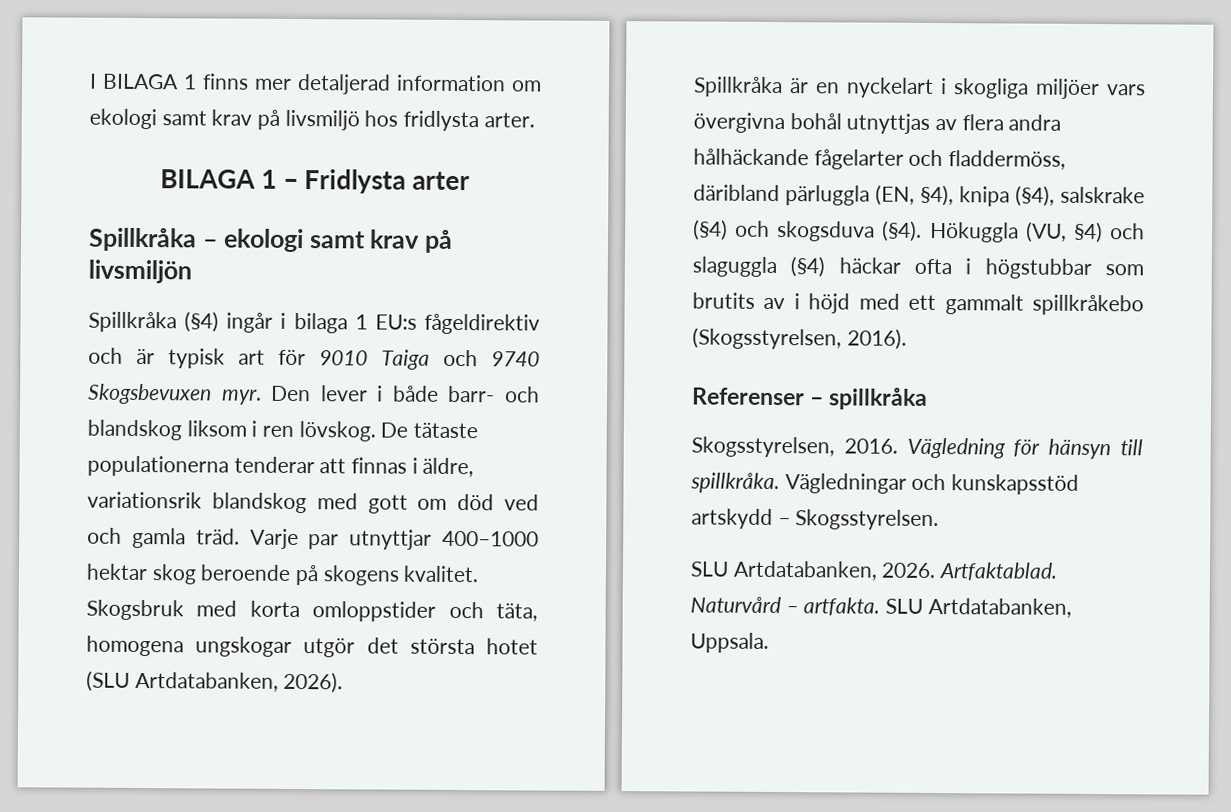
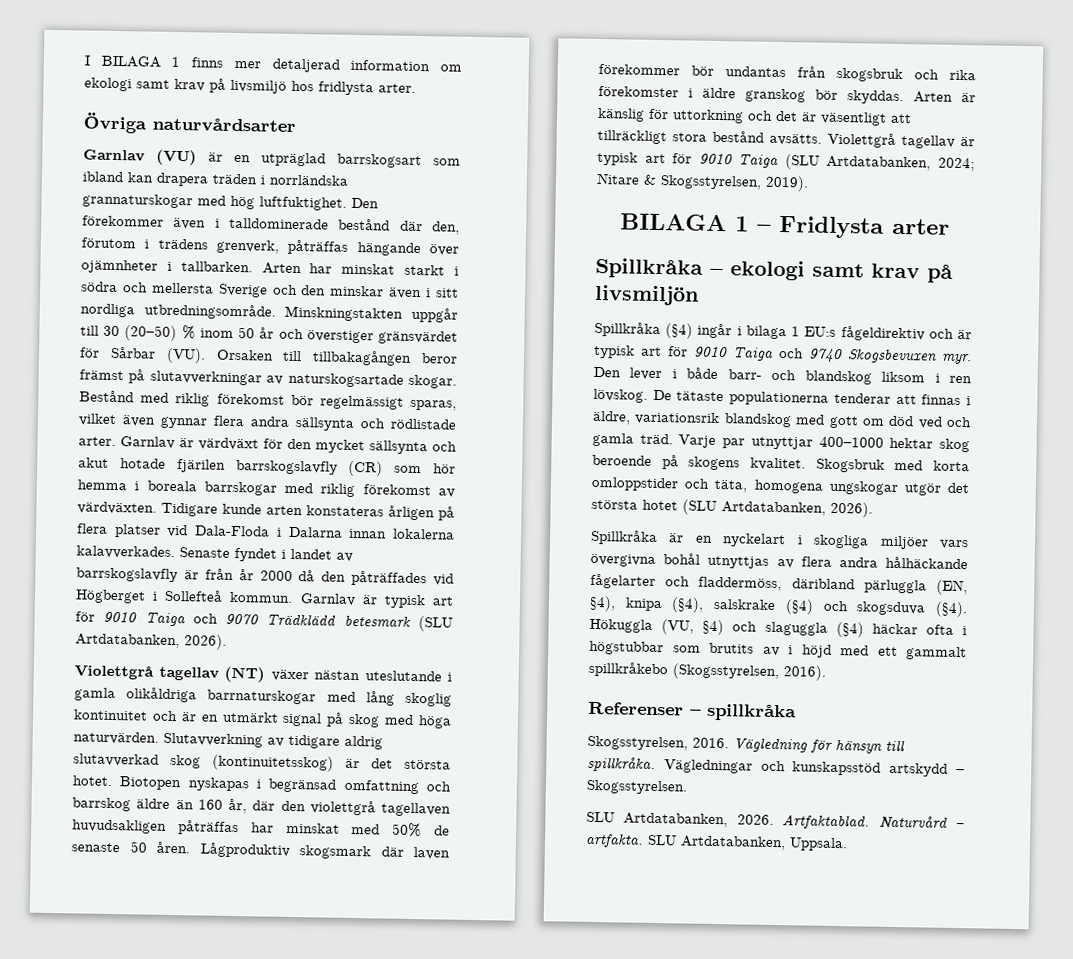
(535, 120) none -> [83,112,296,134] [83,149,461,169] [82,171,349,187] [82,193,379,211] [82,215,460,235] [81,237,459,257] [81,259,459,276] [81,281,460,300] [80,303,459,323] [80,325,459,345] [79,346,458,366] [79,369,457,389] [79,390,457,411] [78,413,456,431] [78,436,457,455] [78,457,456,477] [77,479,455,498] [77,501,455,521] [77,523,455,540] [76,545,353,562] [76,567,454,587] [75,589,455,609] [75,611,453,632] [75,633,227,650] [74,665,452,683] [74,687,452,707] [73,709,453,729] [73,731,383,750] [73,753,451,772] [72,775,451,795] [72,797,451,817] [72,819,450,838] [71,841,450,860] [598,63,976,83] [598,85,976,105] [597,107,912,126] [597,129,975,149] [597,151,975,172] [596,172,809,192] // Övriga naturvårdsarter // Garnlav (VU) är en utpräglad barrskogsart som ibland kan drapera träden i norrländska grannaturskogar med hög luftfuktighet. Den förekommer även i talldominerade bestånd där den, förutom i trädens grenverk, påträffas hängande över ojämnheter i tallbarken. Arten har minskat starkt i södra och mellersta Sverige och den minskar även i sitt nordliga utbredningsområde. Minskningstakten uppgår till 30 (20–50) % inom 50 år och överstiger gränsvärdet för Sårbar (VU). Orsaken till tillbakagången beror främst på slutavverkningar av naturskogsartade skogar. Bestånd med riklig förekomst bör regelmässigt sparas, vilket även gynnar flera andra sällsynta och rödlistade arter. Garnlav är värdväxt för den mycket sällsynta och akut hotade fjärilen barrskogslavfly (CR) som hör hemma i boreala barrskogar med riklig förekomst av värdväxten. Tidigare kunde arten konstateras årligen på flera platser vid Dala-Floda i Dalarna innan lokalerna kalavverkades. Senaste fyndet i landet av barrskogslavfly är från år 2000 då den påträffades vid Högberget i Sollefteå kommun. Garnlav är typisk art för 9010 Taiga och 9070 Trädklädd betesmark (SLU Artdatabanken, 2026). // Violettgrå tagellav (NT) växer nästan uteslutande i gamla olikåldriga barrnaturskogar med lång skoglig kontinuitet och är en utmärkt signal på skog med höga naturvärden. Slutavverkning av tidigare aldrig slutavverkad skog (kontinuitetsskog) är det största hotet. Biotopen nyskapas i begränsad omfattning och barrskog äldre än 160 år, där den violettgrå tagellaven huvudsakligen påträffas har minskat med 50% de senaste 50 åren. Lågproduktiv skogsmark där laven förekommer bör undantas från skogsbruk och rika förekomster i äldre granskog bör skyddas. Arten är känslig för uttorkning och det är väsentligt att tillräckligt stora bestånd avsätts. Violettgrå tagellav är typisk art för 9010 Taiga (SLU Artdatabanken, 2024; Nitare & Skogsstyrelsen, 2019).

